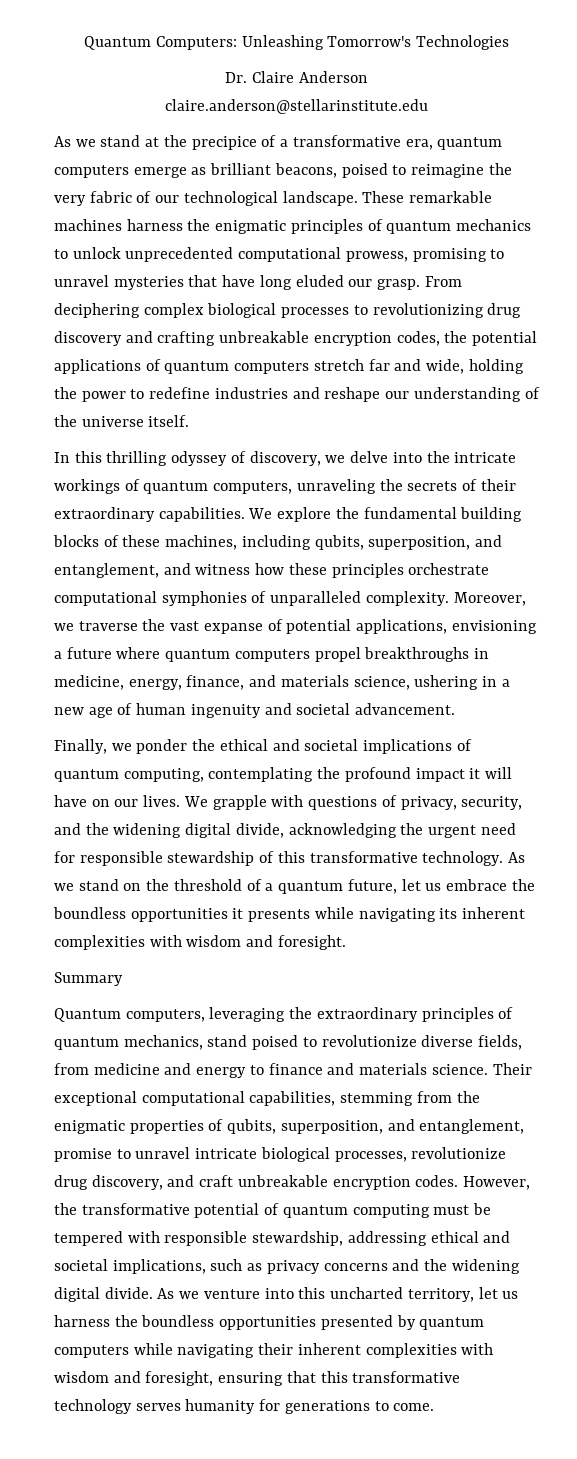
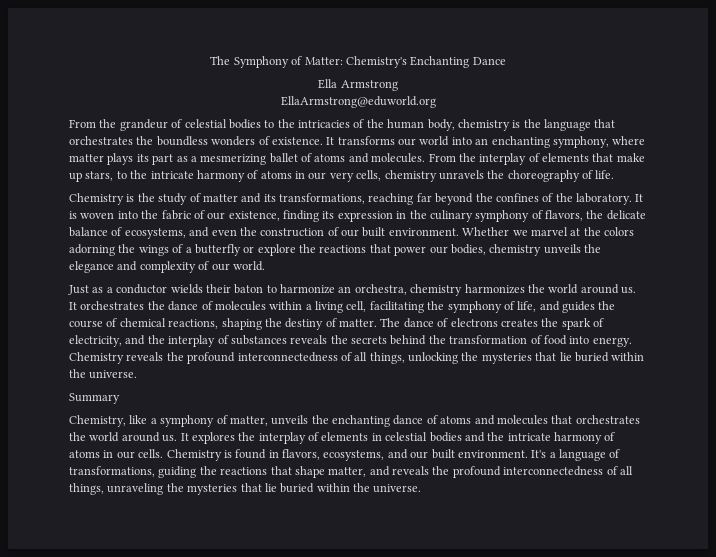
[84,35,509,50] [225,71,368,83] [165,99,428,114] [54,135,503,150] [54,163,512,178] [54,191,493,206] [54,219,532,234] [54,247,505,262] [54,275,462,290] [54,303,522,318] [54,331,538,346] [54,359,524,374] [54,387,540,402] [54,415,190,427] [54,451,517,466] [54,479,516,494] [54,507,523,522] [53,535,503,550] [54,563,490,578] [54,591,526,606] [54,619,537,634] [54,647,490,662] [54,675,510,690] [54,703,456,718] [54,739,472,754] [54,767,513,782] [54,795,523,810] [54,823,516,838] [54,851,526,866] [54,879,535,894] [53,907,526,922] [54,935,346,950] [54,972,123,986] [54,1007,514,1022] [54,1035,523,1050] [54,1063,532,1078] [54,1091,480,1106] [54,1119,525,1134] [54,1147,507,1162] [54,1175,531,1190] [54,1203,492,1218] [54,1231,511,1246] [54,1259,520,1274] [54,1287,519,1302] [54,1315,485,1330] [54,1343,494,1358] [54,1371,461,1386] [54,1399,435,1414] Quantum Computers: Unleashing Tomorrow's Technologies // Dr. Claire Anderson // claire.anderson@stellarinstitute.edu // As we stand at the precipice of a transformative era, quantum computers emerge as brilliant beacons, poised to reimagine the very fabric of our technological landscape. These remarkable machines harness the enigmatic principles of quantum mechanics to unlock unprecedented computational prowess, promising to unravel mysteries that have long eluded our grasp. From deciphering complex biological processes to revolutionizing drug discovery and crafting unbreakable encryption codes, the potential applications of quantum computers stretch far and wide, holding the power to redefine industries and reshape our understanding of the universe itself. // In this thrilling odyssey of discovery, we delve into the intricate workings of quantum computers, unraveling the secrets of their extraordinary capabilities. We explore the fundamental building blocks of these machines, including qubits, superposition, and entanglement, and witness how these principles orchestrate computational symphonies of unparalleled complexity. Moreover, we traverse the vast expanse of potential applications, envisioning a future where quantum computers propel breakthroughs in medicine, energy, finance, and materials science, ushering in a new age of human ingenuity and societal advancement. // Finally, we ponder the ethical and societal implications of quantum computing, contemplating the profound impact it will have on our lives. We grapple with questions of privacy, security, and the widening digital divide, acknowledging the urgent need for responsible stewardship of this transformative technology. As we stand on the threshold of a quantum future, let us embrace the boundless opportunities it presents while navigating its inherent complexities with wisdom and foresight. // Summary // Quantum computers, leveraging the extraordinary principles of quantum mechanics, stand poised to revolutionize diverse fields, from medicine and energy to finance and materials science. Their exceptional computational capabilities, stemming from the enigmatic properties of qubits, superposition, and entanglement, promise to unravel intricate biological processes, revolutionize drug discovery, and craft unbreakable encryption codes. However, the transformative potential of quantum computing must be tempered with responsible stewardship, addressing ethical and societal implications, such as privacy concerns and the widening digital divide. As we venture into this uncharted territory, let us harness the boundless opportunities presented by quantum computers while navigating their inherent complexities with wisdom and foresight, ensuring that this transformative technology serves humanity for generations to come. -> [210,56,506,68] [318,79,398,91] [280,96,436,108] [69,119,616,131] [69,136,646,148] [69,153,645,165] [69,170,615,182] [69,193,644,205] [69,210,646,222] [69,227,634,239] [69,244,601,256] [69,261,265,273] [68,284,636,296] [69,301,616,313] [69,318,604,330] [69,335,632,347] [69,352,645,364] [69,369,138,379] [69,393,120,404] [69,415,640,427] [69,432,616,444] [69,449,621,461] [69,466,633,478] [69,483,422,495] The Symphony of Matter: Chemistry's Enchanting Dance // Ella Armstrong // EllaArmstrong@eduworld.org // From the grandeur of celestial bodies to the intricacies of the human body, chemistry is the language that orchestrates the boundless wonders of existence. It transforms our world into an enchanting symphony, where matter plays its part as a mesmerizing ballet of atoms and molecules. From the interplay of elements that make up stars, to the intricate harmony of atoms in our very cells, chemistry unravels the choreography of life. // Chemistry is the study of matter and its transformations, reaching far beyond the confines of the laboratory. It is woven into the fabric of our existence, finding its expression in the culinary symphony of flavors, the delicate balance of ecosystems, and even the construction of our built environment. Whether we marvel at the colors adorning the wings of a butterfly or explore the reactions that power our bodies, chemistry unveils the elegance and complexity of our world. // Just as a conductor wields their baton to harmonize an orchestra, chemistry harmonizes the world around us. It orchestrates the dance of molecules within a living cell, facilitating the symphony of life, and guides the course of chemical reactions, shaping the destiny of matter. The dance of electrons creates the spark of electricity, and the interplay of substances reveals the secrets behind the transformation of food into energy. Chemistry reveals the profound interconnectedness of all things, unlocking the mysteries that lie buried within the universe. // Summary // Chemistry, like a symphony of matter, unveils the enchanting dance of atoms and molecules that orchestrates the world around us. It explores the interplay of elements in celestial bodies and the intricate harmony of atoms in our cells. Chemistry is found in flavors, ecosystems, and our built environment. It's a language of transformations, guiding the reactions that shape matter, and reveals the profound interconnectedness of all things, unraveling the mysteries that lie buried within the universe.

